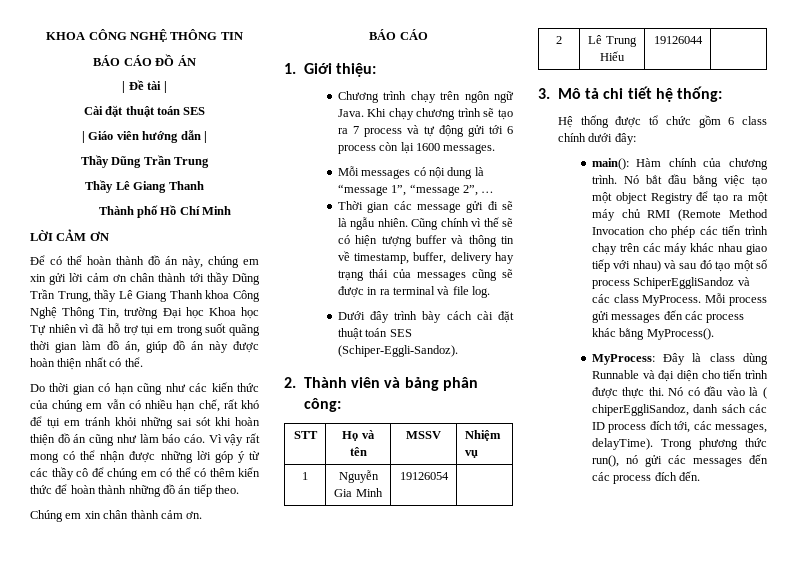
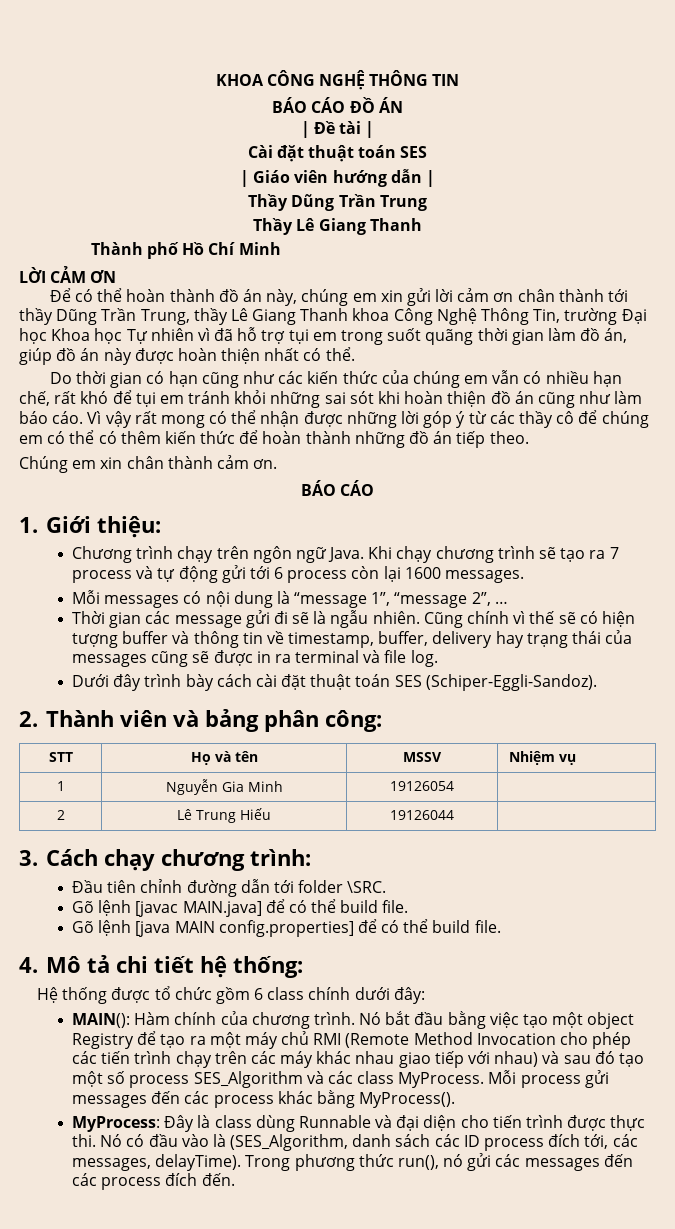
(550, 93) none -> [45,849,311,871] [71,879,387,897] [71,899,409,917] [71,919,501,937] [19,957,38,973] Cách chạy chương trình: // Đầu tiên chỉnh đường dẫn tới folder \SRC. // Gõ lệnh [javac MAIN.java] để có thể build file. // Gõ lệnh [java MAIN config.properties] để có thể build file. // 4.
[591,158,629,170] main(): -> [71,1013,130,1028] MAIN():
[633,277,735,289] SchiperEggliSandoz -> [193,1071,303,1088] SES_Algorithm
[763,387,767,399] [591,404,689,416] ( chiperEggliSandoz, -> [230,1134,349,1151] (SES_Algorithm,

